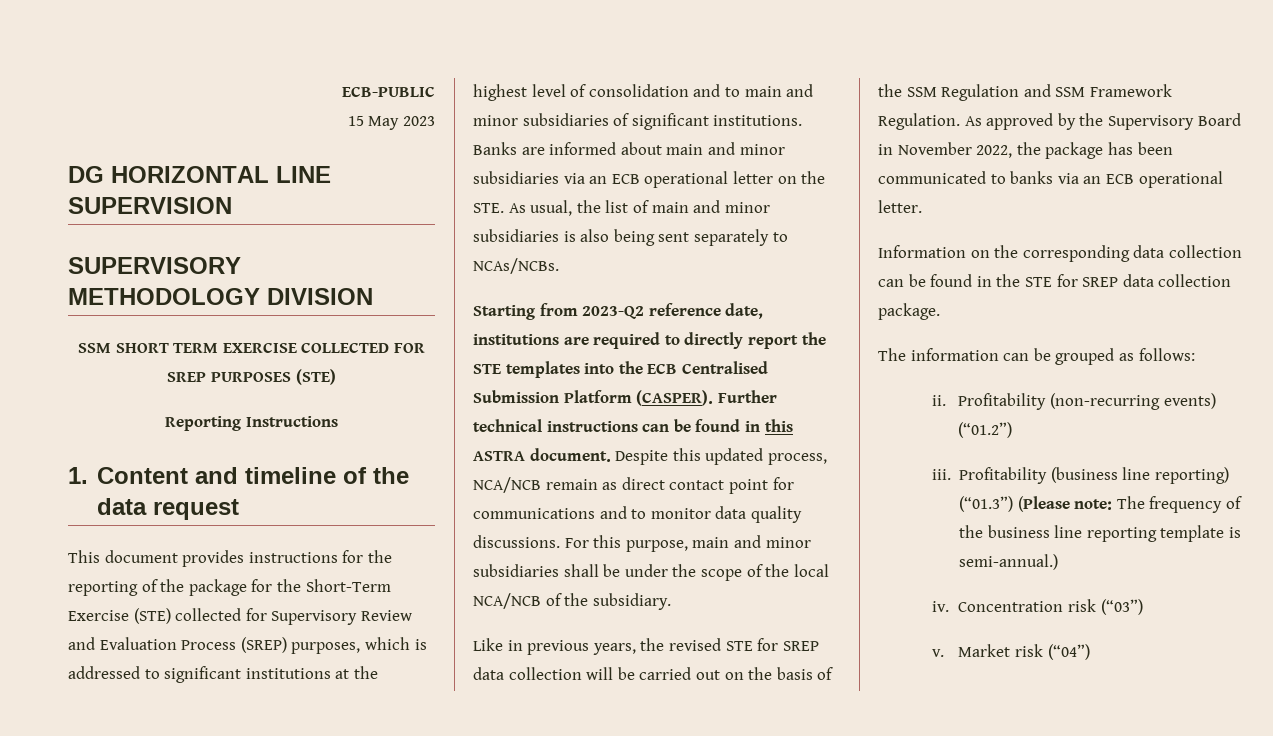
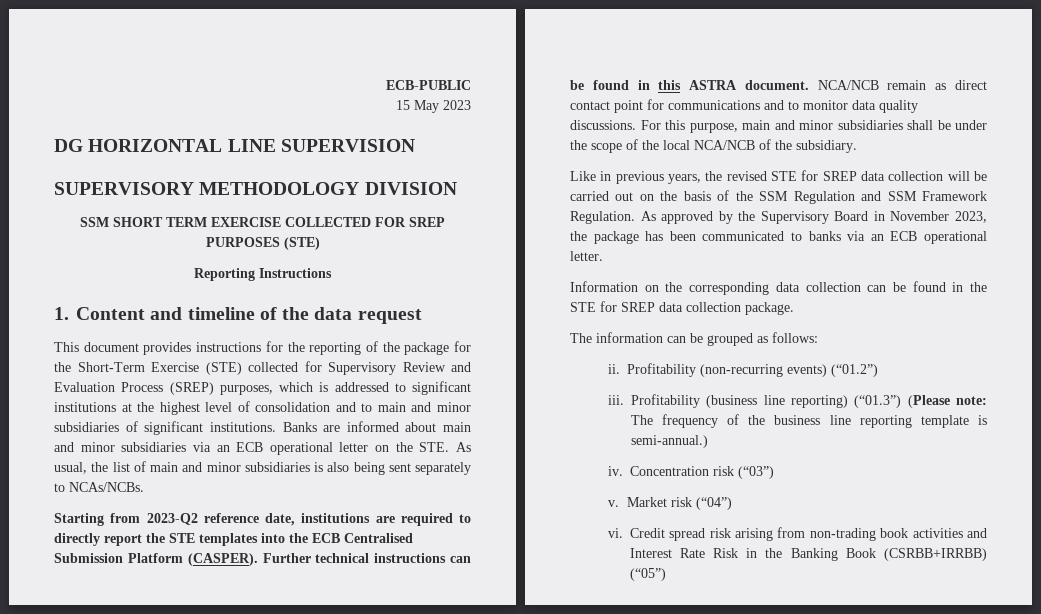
[615,448,827,465] Despite this updated process, -> (809, 85) none
[976,145,1013,158] 2022, -> [954,211,987,223] 2023,
(1090, 652) none -> [607,527,987,541] [629,548,988,561] [629,568,666,581] // vi. Credit spread risk arising from non-trading book activities and Interest Rate Risk in the Banking Book (CSRBB+IRRBB) (“05”)

